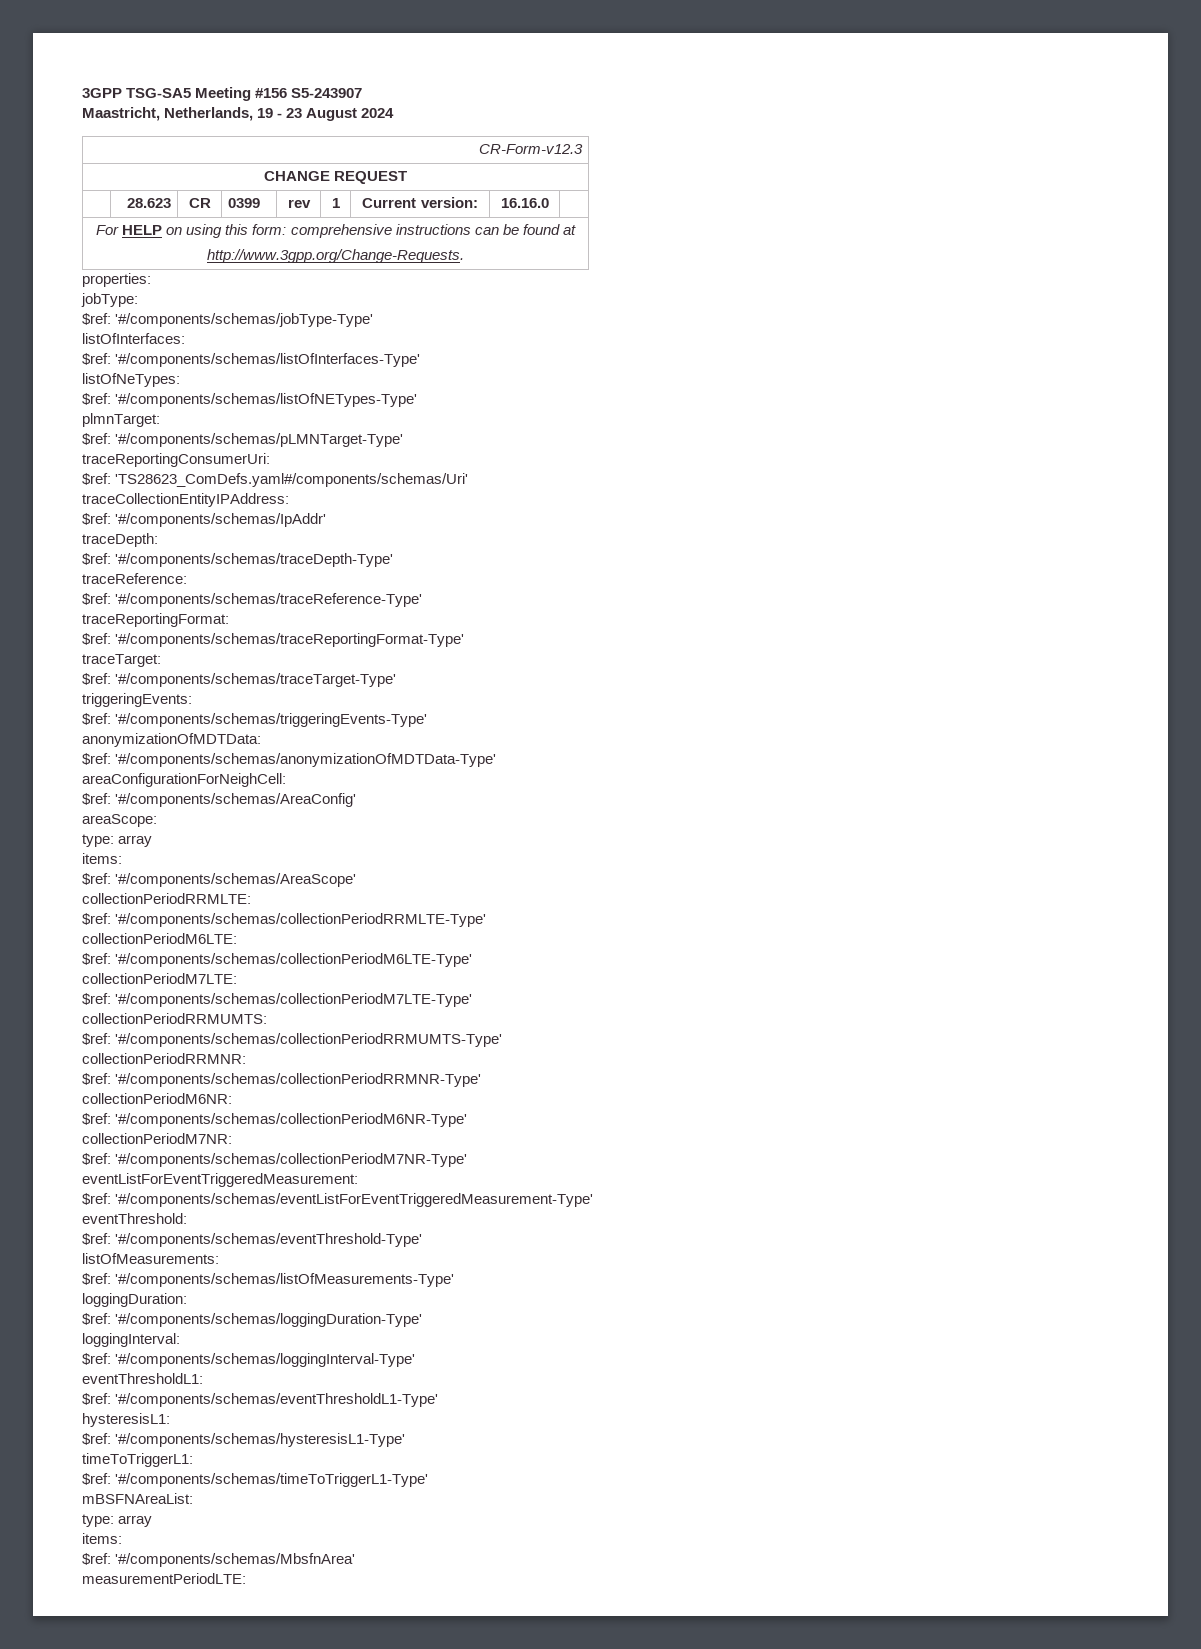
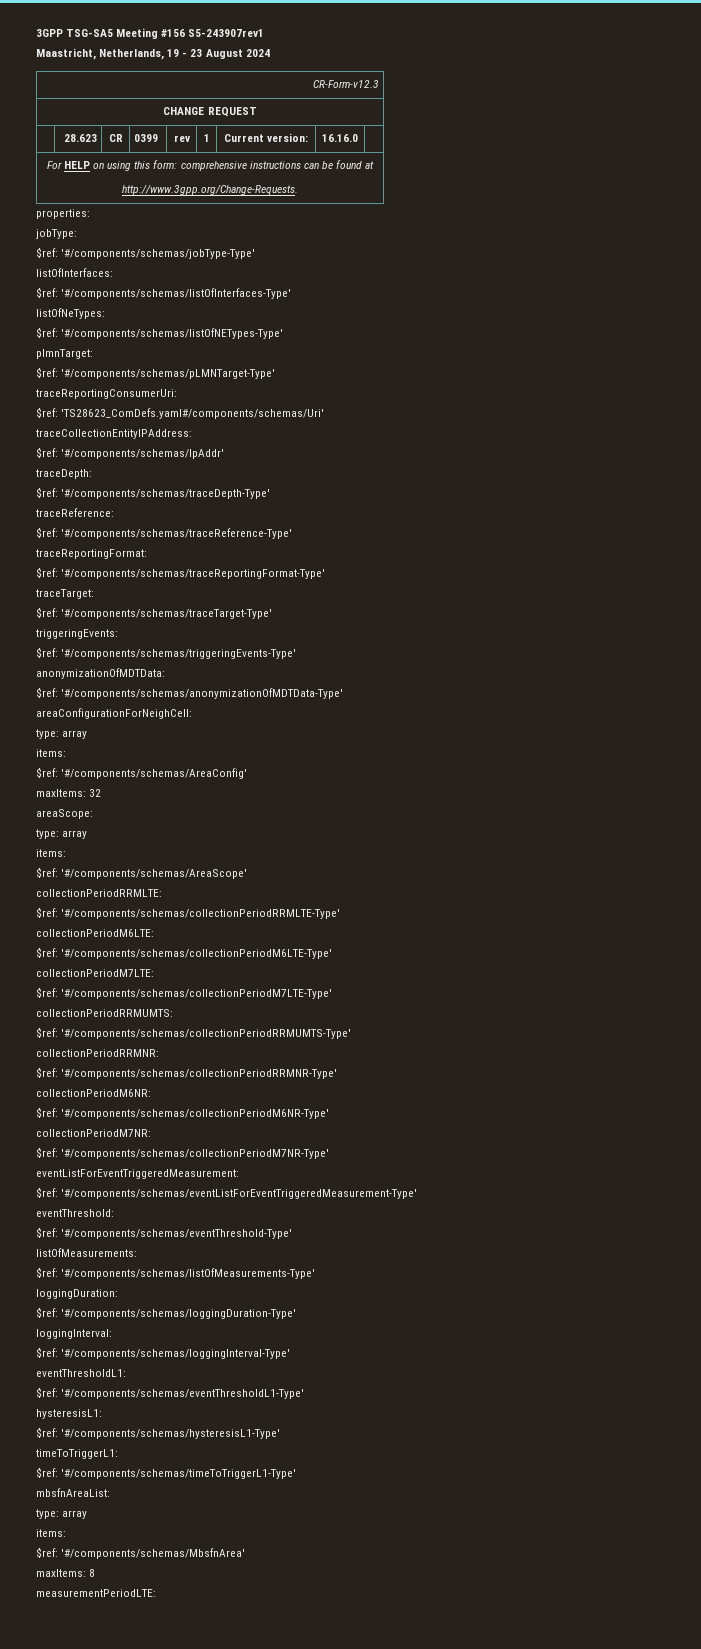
[291,88,363,98] S5-243907 -> [188,29,265,37] S5-243907rev1
(286, 780) none -> [36,729,88,739] [36,749,66,757] // type: array // items:
(357, 800) none -> [36,789,102,797] // maxItems: 32
[82,1493,193,1504] mBSFNAreaList: -> [36,1488,110,1497] mbsfnAreaList:
(356, 1560) none -> [36,1569,96,1577] // maxItems: 8

